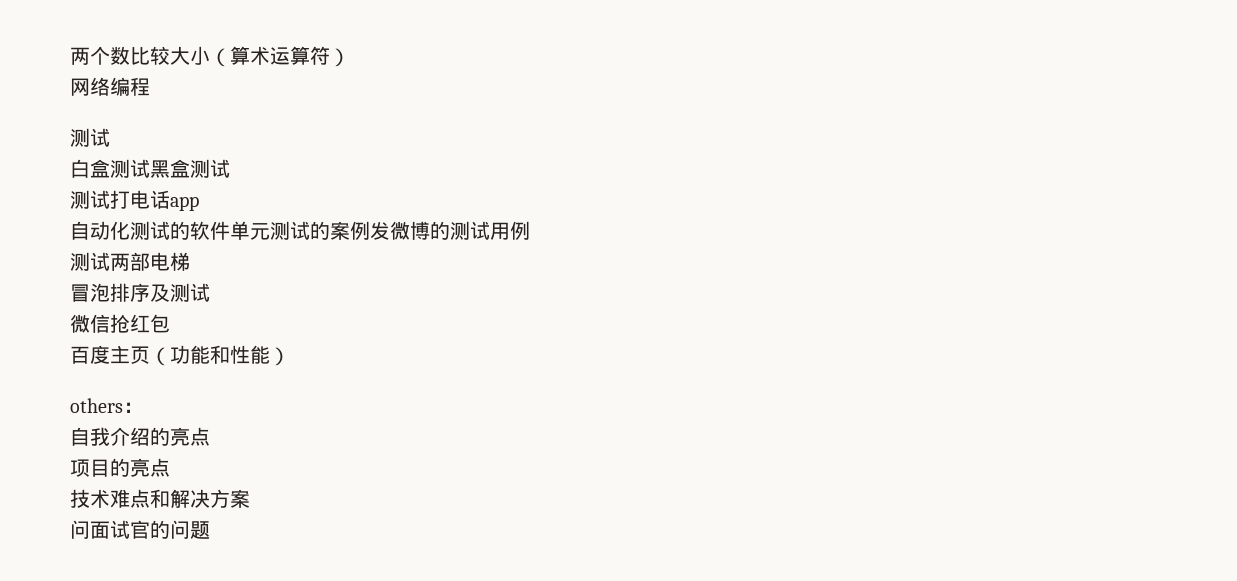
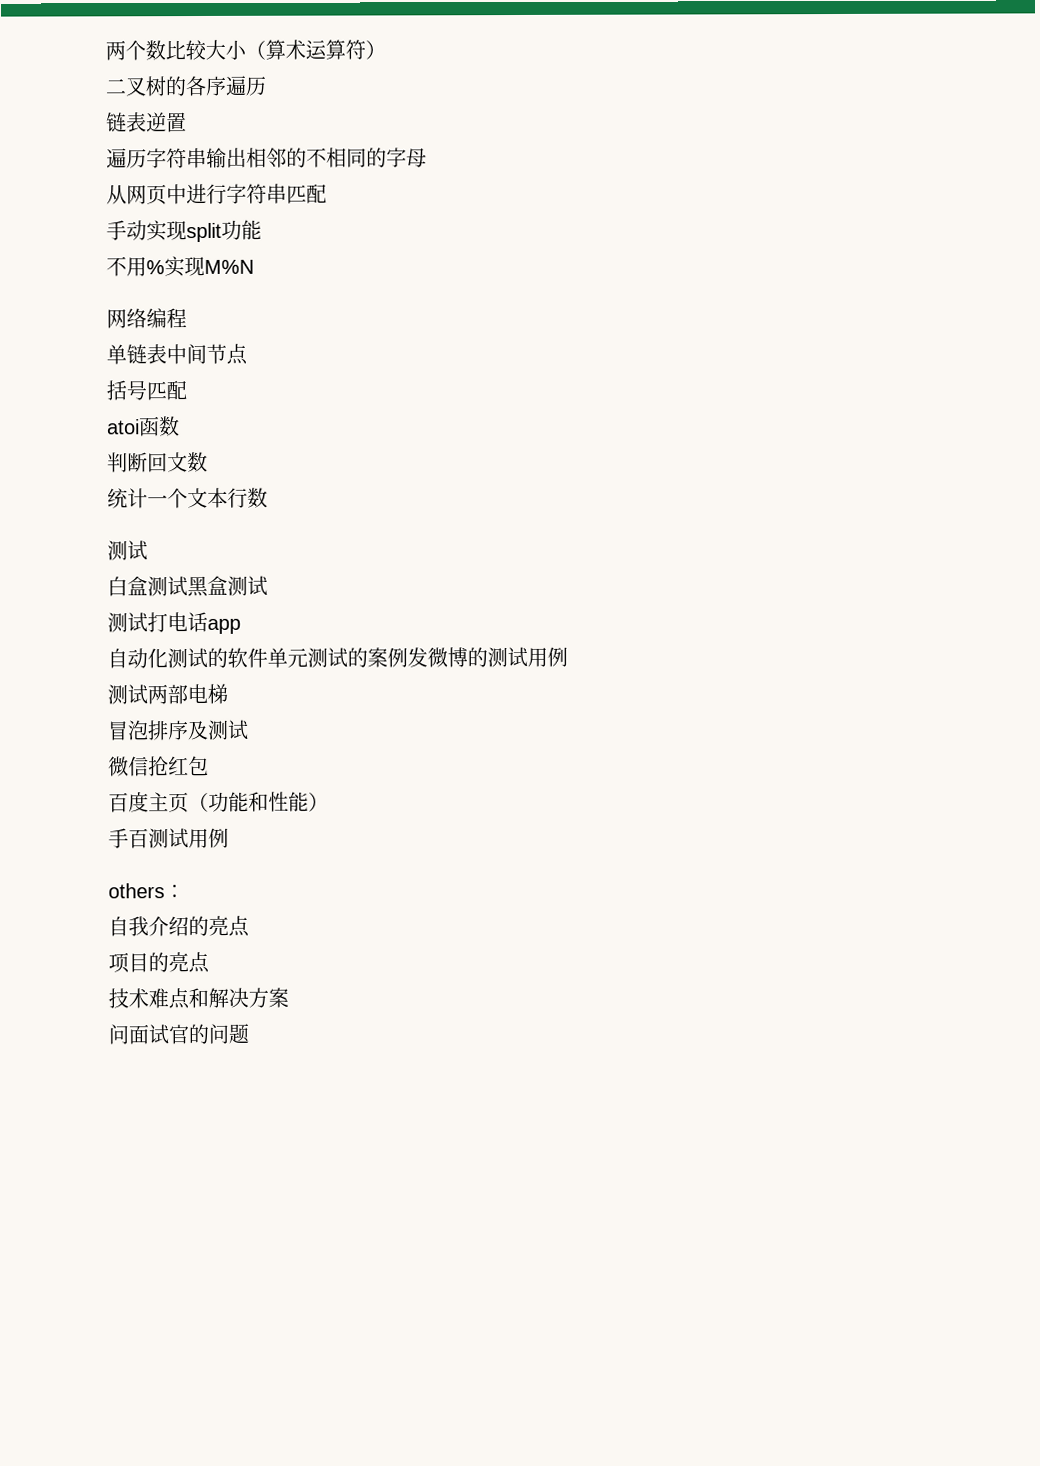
[70,77,150,96] 网络编程 -> [105,75,266,97] [106,112,187,133] [106,147,427,169] [106,183,327,205] [106,219,262,243] [106,256,254,278] [106,308,187,329] [106,343,248,365] [106,380,187,401] [107,416,180,437] [107,451,208,473] [107,487,268,509] 二叉树的各序遍历 // 链表逆置 // 遍历字符串输出相邻的不相同的字母 // 从网页中进行字符串匹配 // 手动实现split功能 // 不用%实现M%N // 网络编程 // 单链表中间节点 // 括号匹配 // atoi函数 // 判断回文数 // 统计一个文本行数
(290, 356) none -> [108,827,229,849] // 手百测试用例

